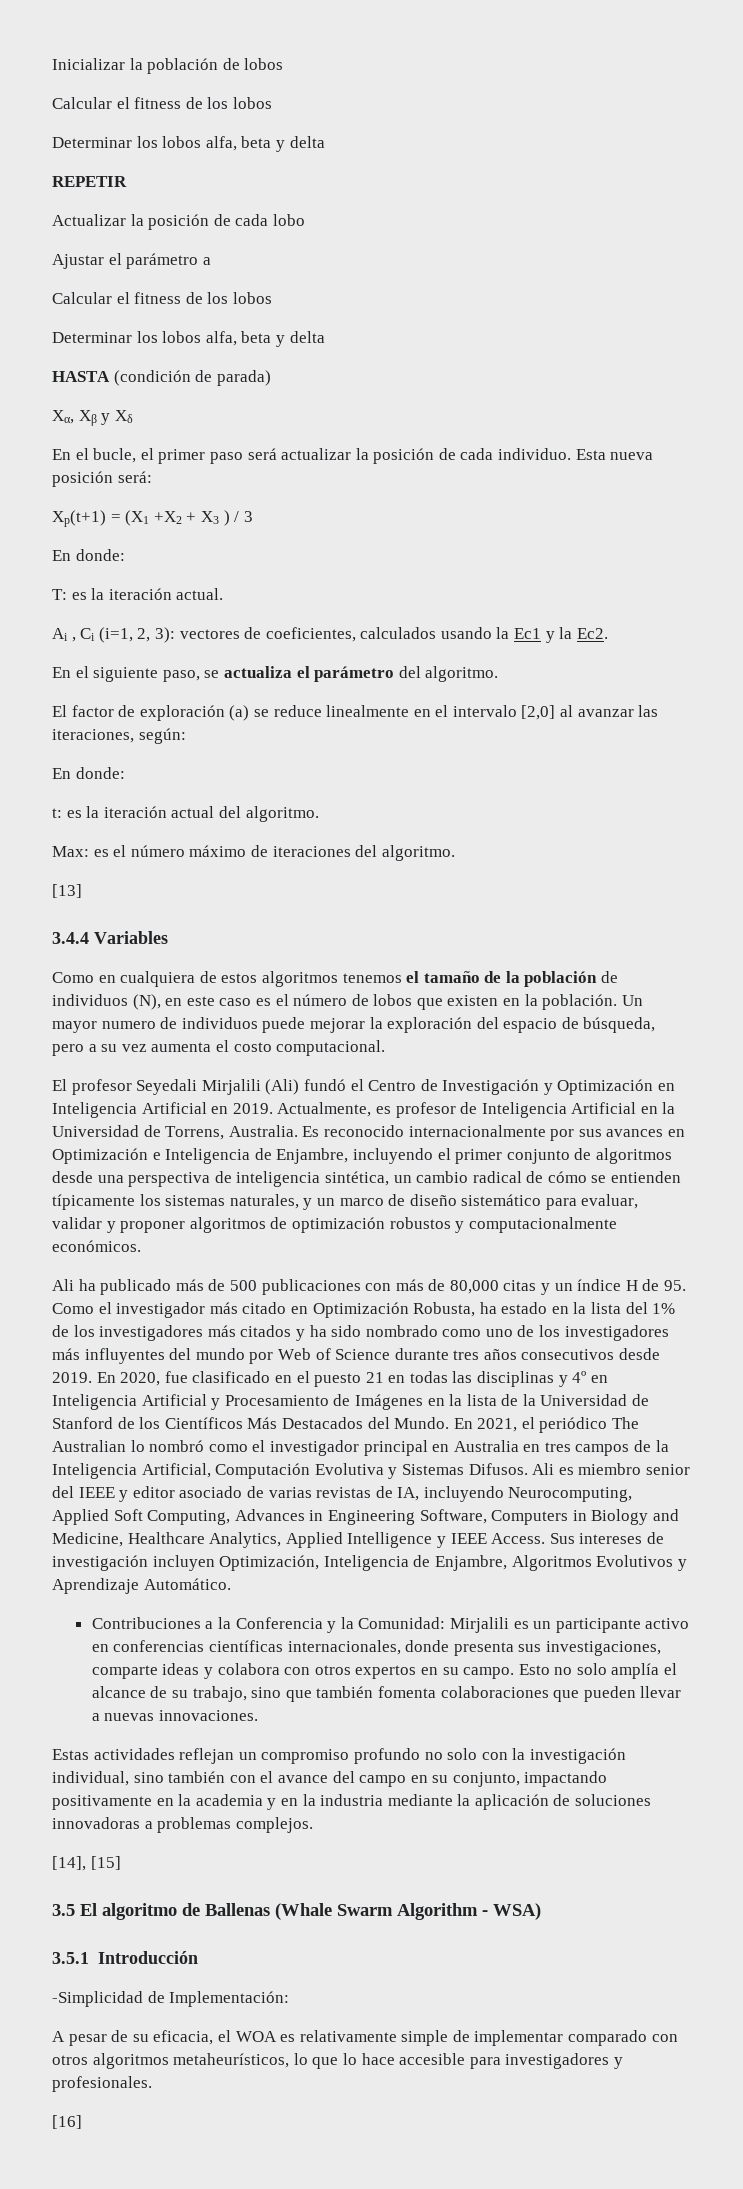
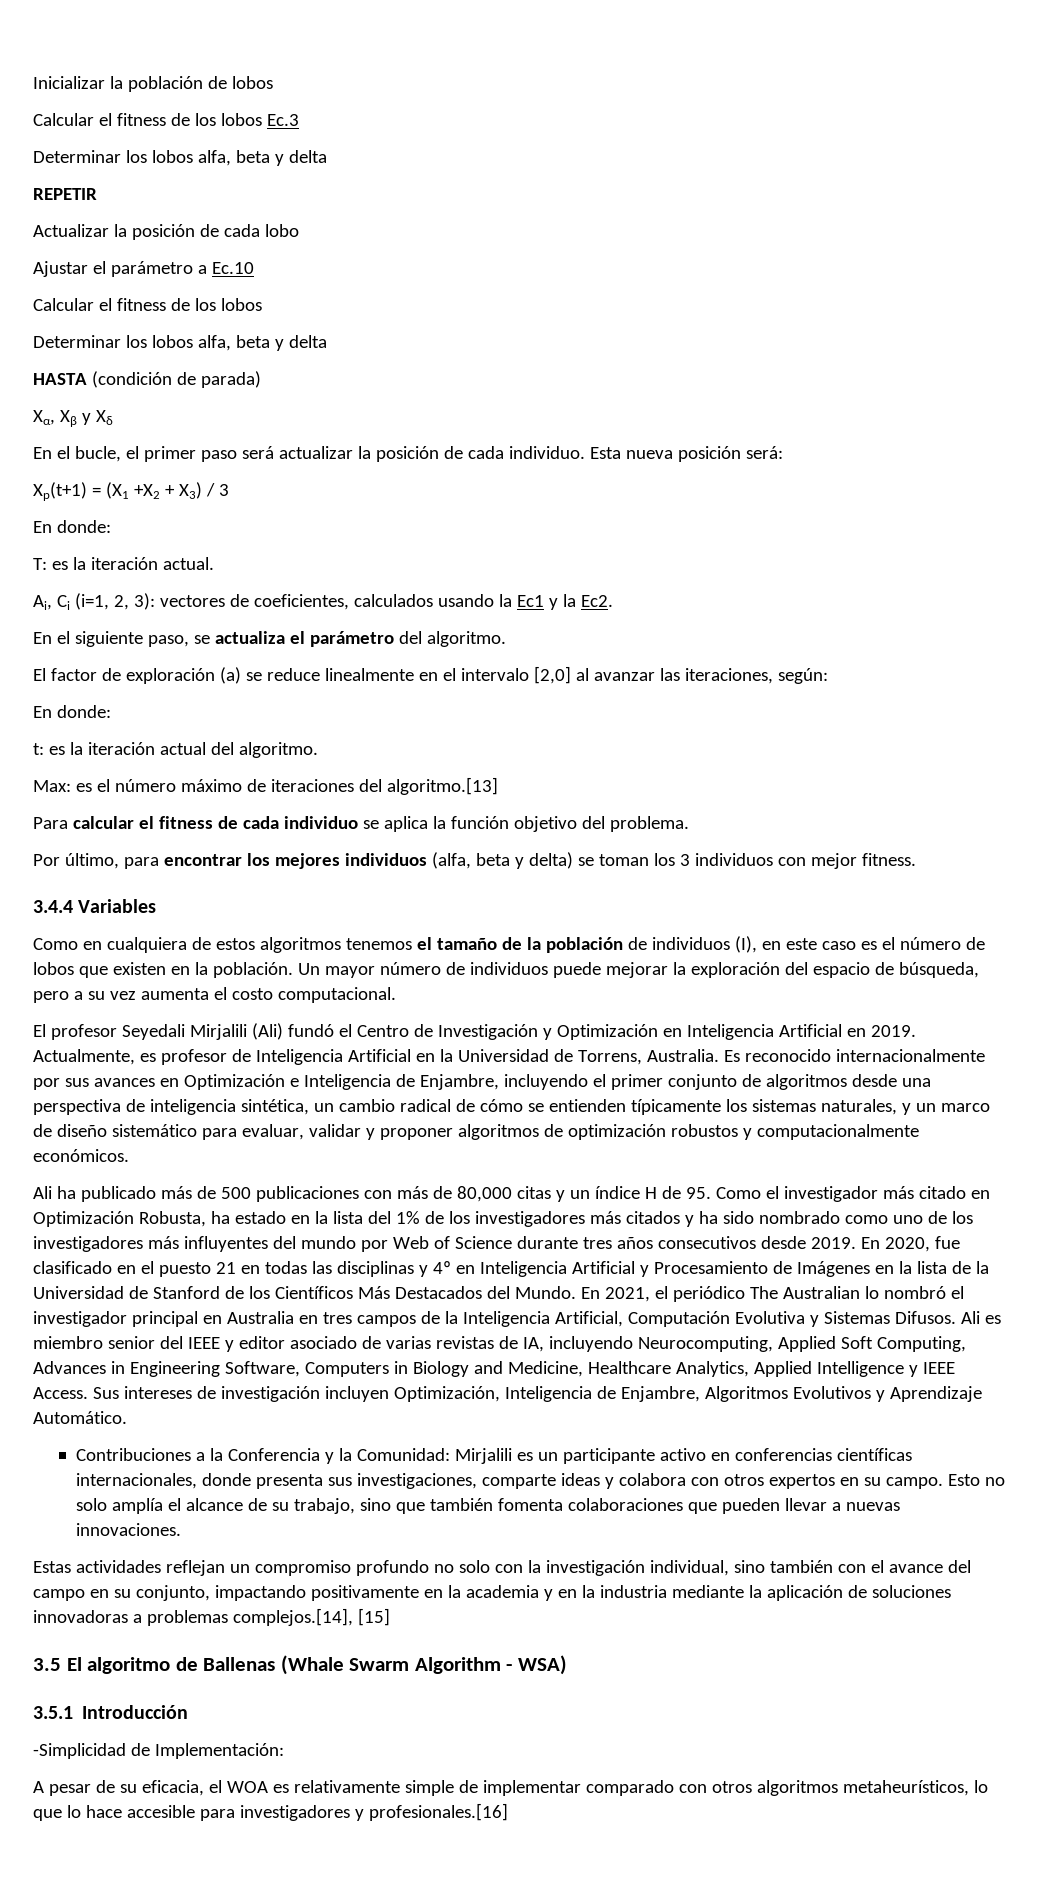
(272, 103) none -> [266,114,299,126] Ec.3
(211, 261) none -> [211,262,254,274] Ec.10
[200,510,230,526] X3 ) -> [178,482,202,499] X3)
[52,628,76,642] Ai , -> [33,595,52,610] Ai,
[381,845,455,861] [52,884,82,898] algoritmo. // [13] -> [386,777,498,795] [33,816,689,832] [33,852,916,869] algoritmo.[13] // Para calcular el fitness de cada individuo se aplica la función objetivo del problema. // Por último, para encontrar los mejores individuos (alfa, beta y delta) se toman los 3 individuos con mejor fitness.
[132,994,161,1010] (N), -> [734,936,757,953] (I),
[101,1021,156,1029] numero -> [379,962,441,975] número
[208,1444,248,1452] como -> (946, 1292) none
[235,1817,313,1833] [52,1856,86,1871] complejos. // [14], -> [232,1608,353,1626] complejos.[14],
[52,2076,152,2092] [52,2115,82,2129] profesionales. // [16] -> [368,1803,508,1821] profesionales.[16]

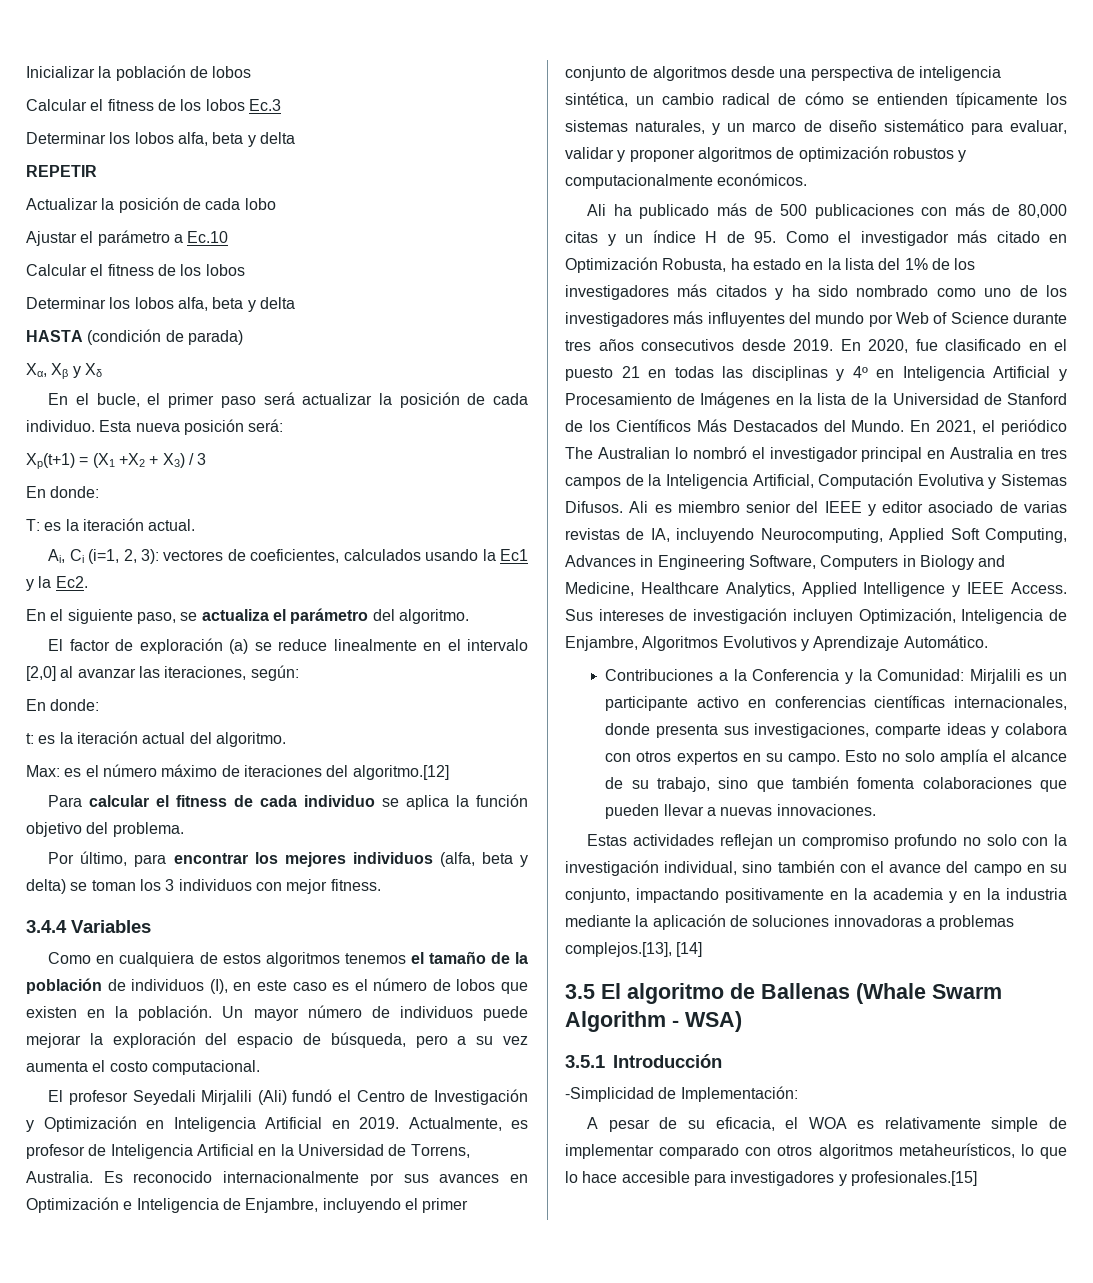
[386,777,498,795] algoritmo.[13] -> [352,765,449,780] algoritmo.[12]
[232,1608,390,1626] complejos.[14], [15] -> [565,942,703,957] complejos.[13], [14]
[368,1803,508,1821] profesionales.[16] -> [850,1171,977,1186] profesionales.[15]

